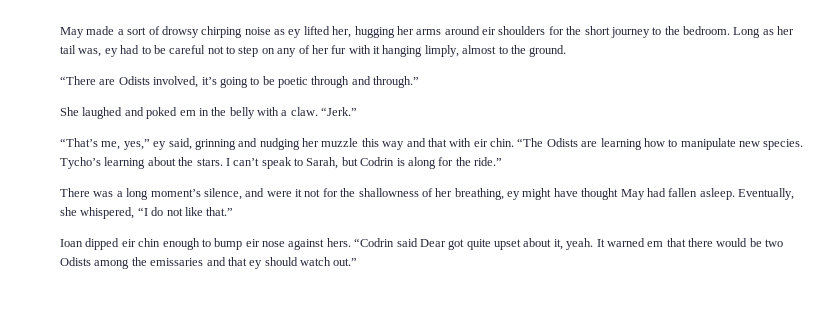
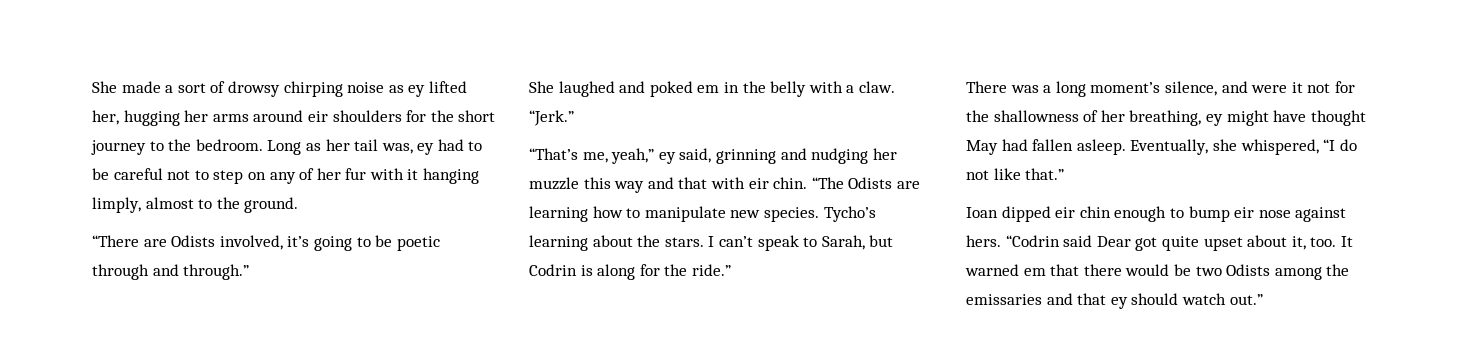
[60,27,84,38] May -> [92,81,117,93] She
[123,139,150,150] yes,” -> [611,148,655,164] yeah,”
[566,238,594,250] yeah. -> [1310,237,1337,247] too.

